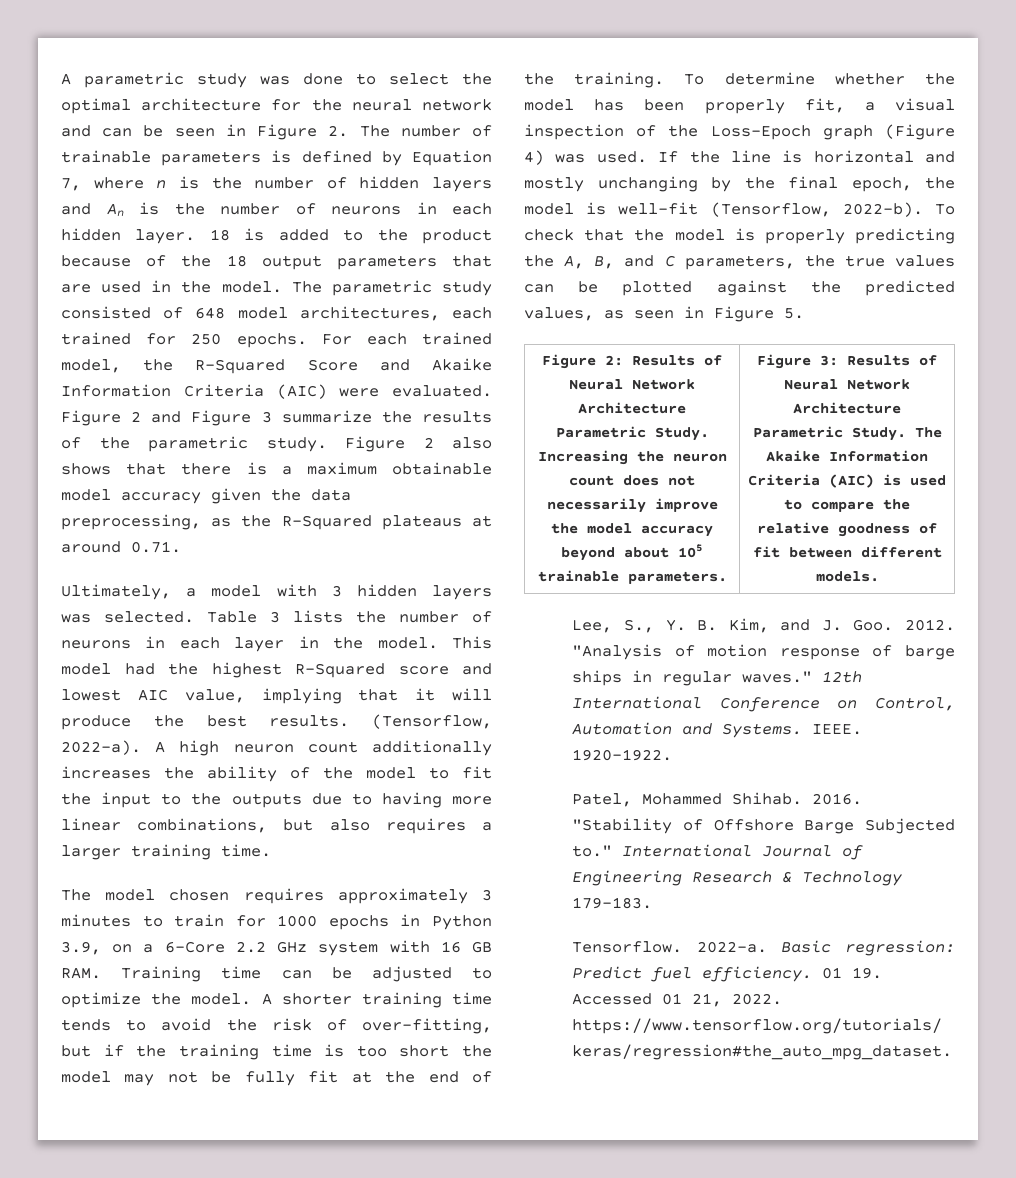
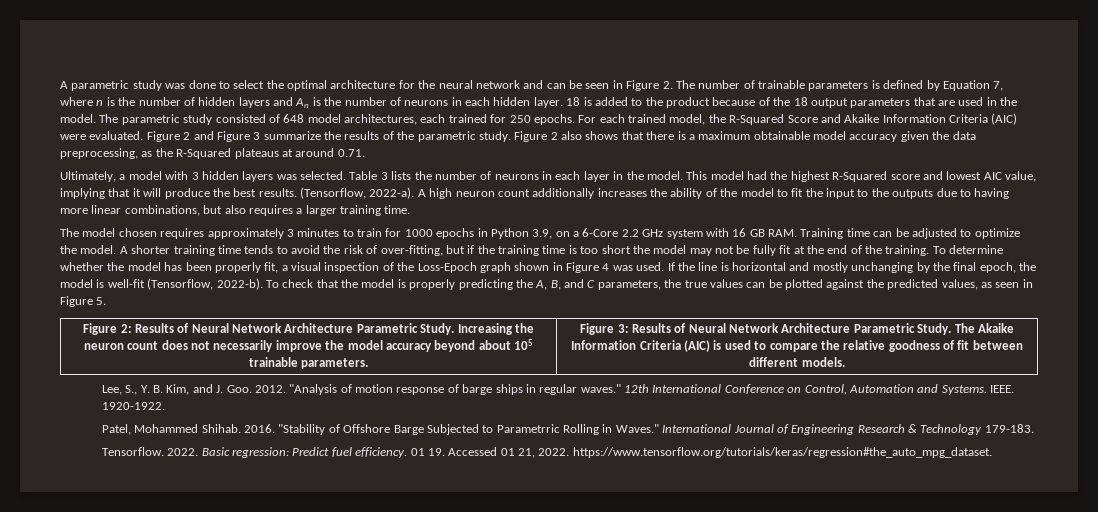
[885,124,955,140] [524,150,544,165] (Figure 4) -> [514,262,610,273] shown in Figure 4
[572,845,613,857] to." -> [482,424,659,435] to Parametrric Rolling in Waves."
[696,941,767,953] 2022-a. -> [167,448,199,456] 2022.

